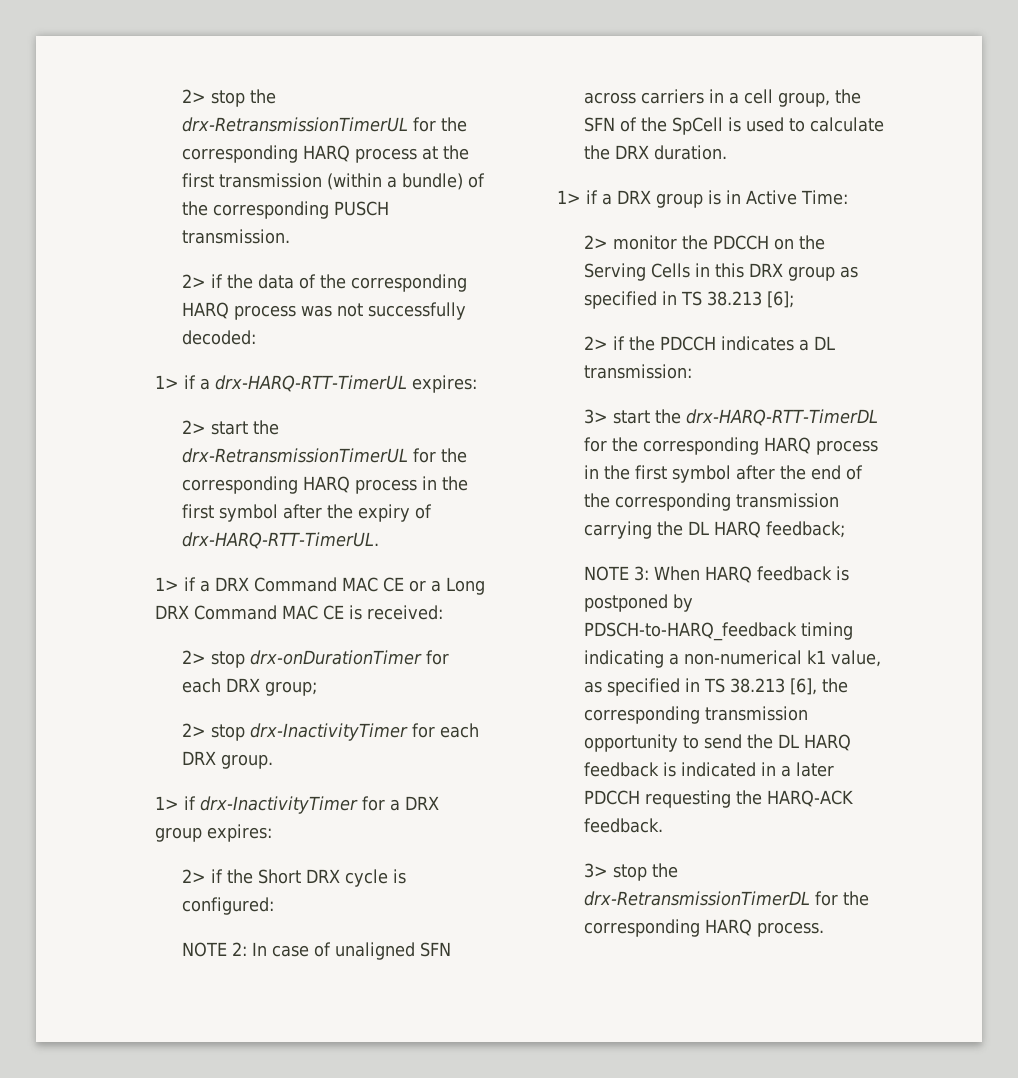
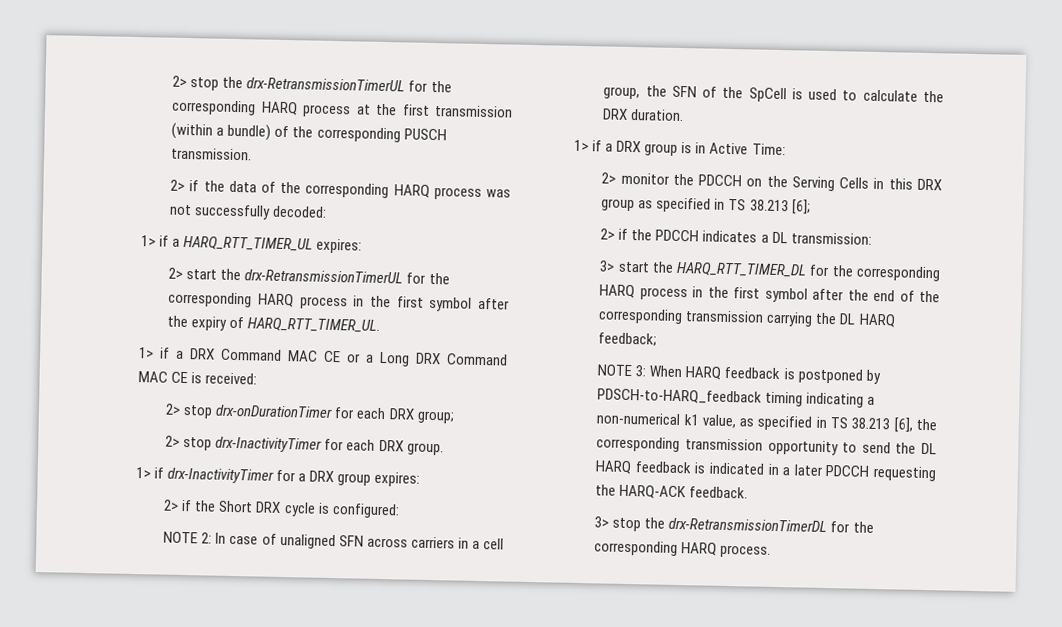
[214,375,407,392] drx-HARQ-RTT-TimerUL -> [183,235,314,252] HARQ_RTT_TIMER_UL
[182,532,380,549] drx-HARQ-RTT-TimerUL. -> [247,317,381,333] HARQ_RTT_TIMER_UL.
[686,409,879,426] drx-HARQ-RTT-TimerDL -> [676,261,808,278] HARQ_RTT_TIMER_DL

